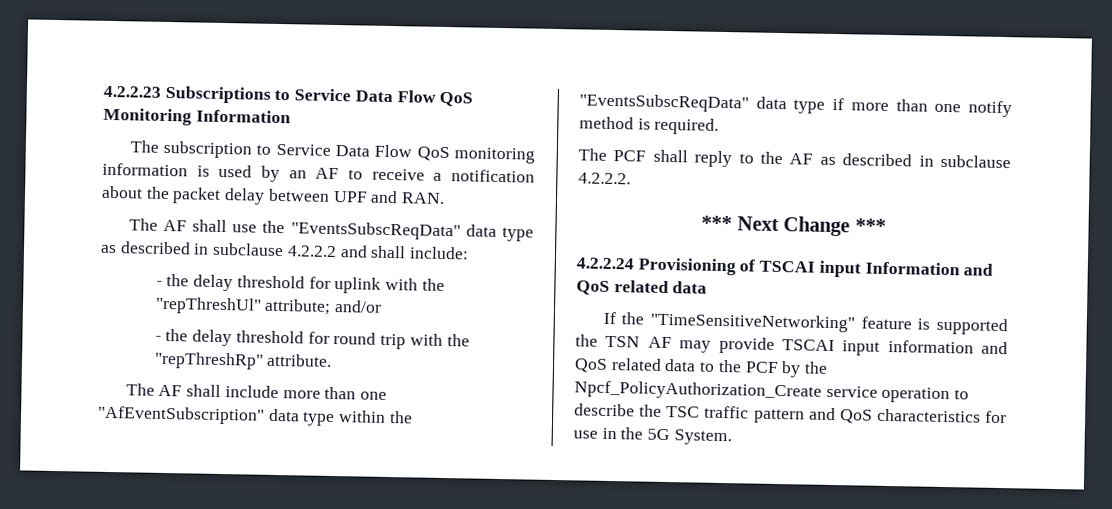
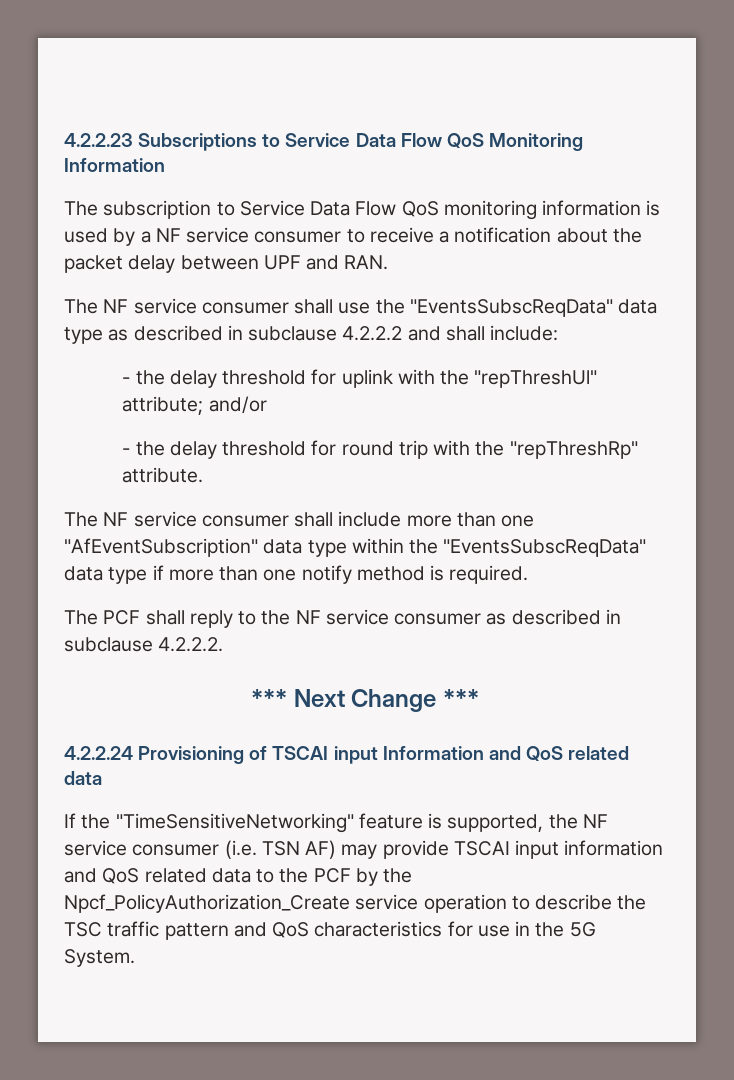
[288,167,340,180] an AF -> [140,227,342,243] a NF service consumer
[162,219,187,232] AF -> [103,298,289,314] NF service consumer
[158,384,183,397] AF -> [103,511,289,527] NF service consumer
[789,153,814,165] AF -> [295,609,482,625] NF service consumer
[936,317,1008,336] [575,334,672,349] supported the TSN AF -> [447,814,608,832] [64,840,337,859] supported, the NF service consumer (i.e. TSN AF)

